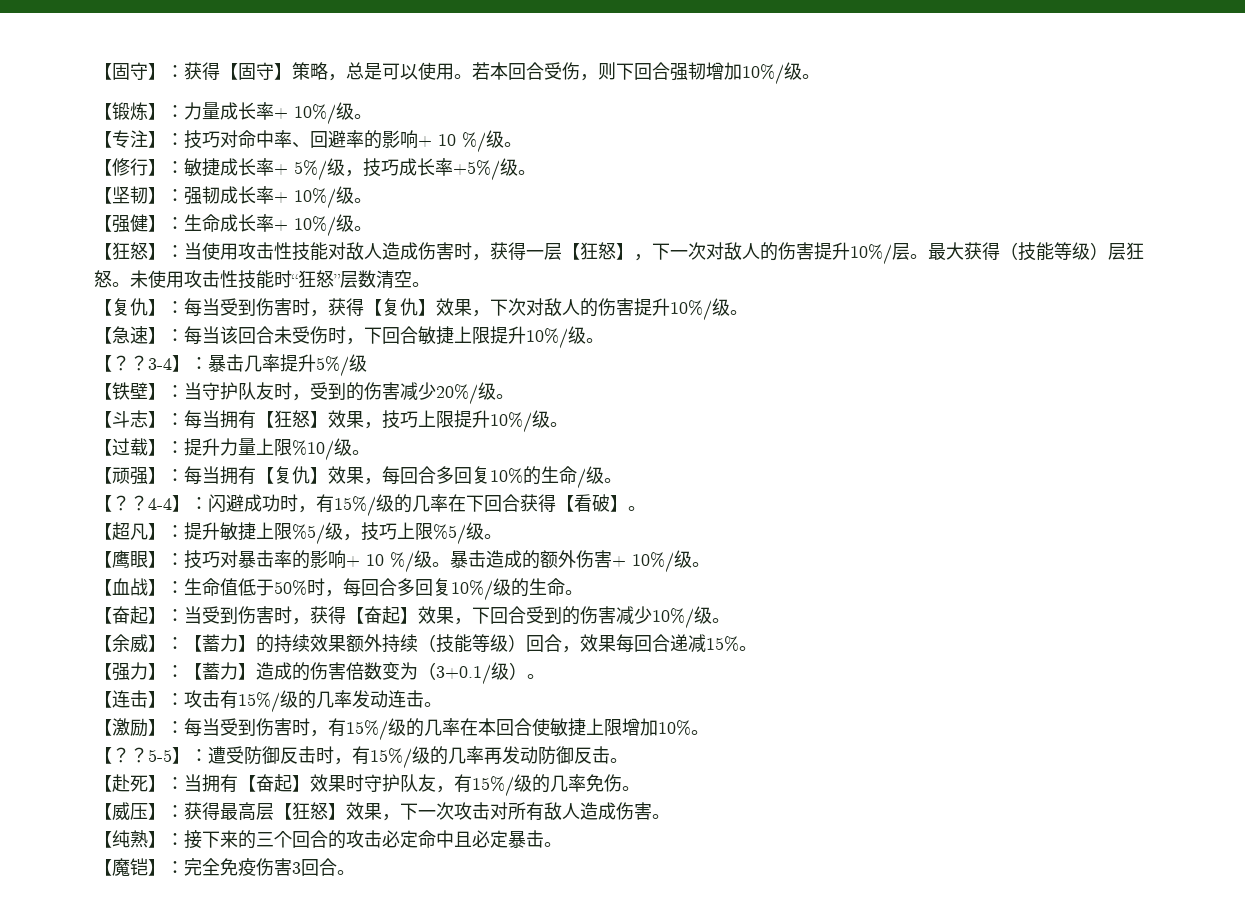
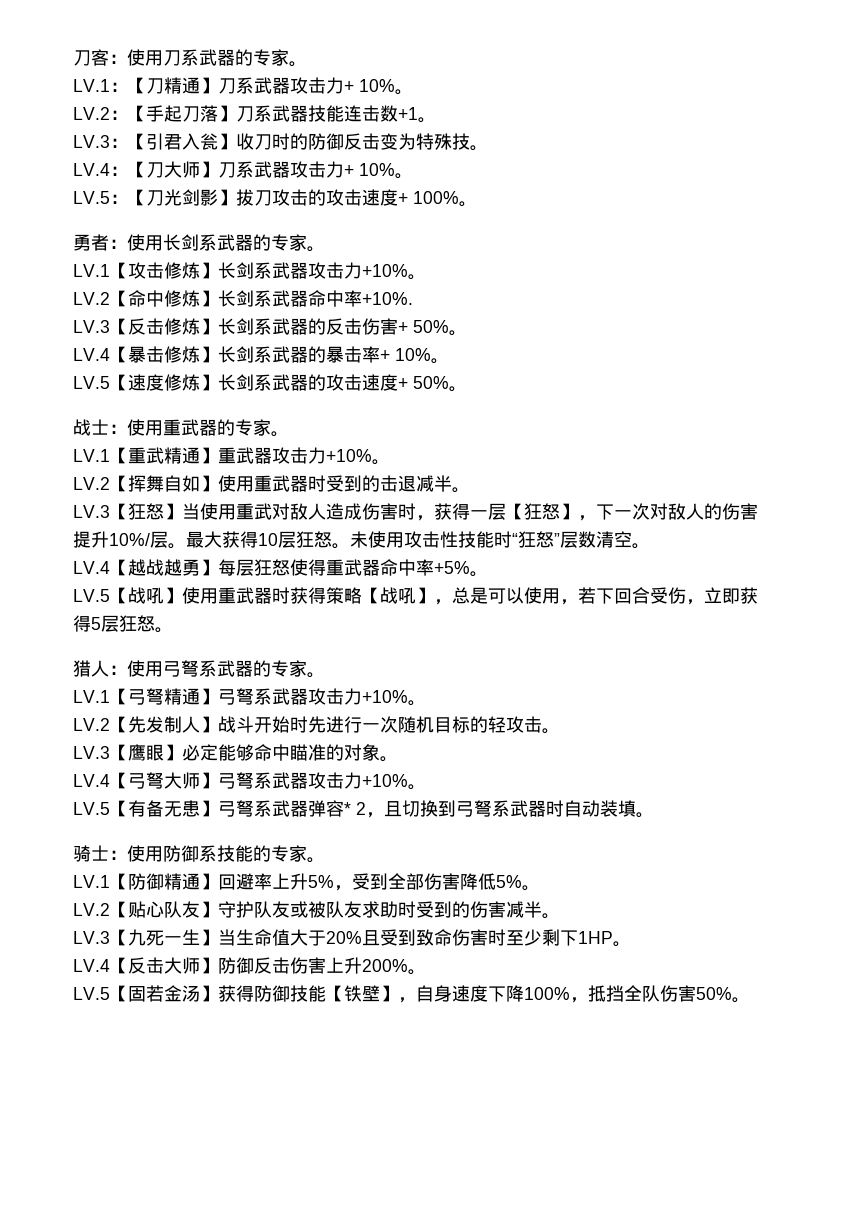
[94,62,820,85] [94,102,372,125] [94,130,522,153] [94,158,536,181] [94,186,372,209] [94,214,372,237] [94,242,328,261] 【固守】：获得【固守】策略，总是可以使用。若本回合受伤，则下回合强韧增加10%/级。 // 【锻炼】：力量成长率+ 10%/级。 // 【专注】：技巧对命中率、回避率的影响+ 10 %/级。 // 【修行】：敏捷成长率+ 5%/级，技巧成长率+5%/级。 // 【坚韧】：强韧成长率+ 10%/级。 // 【强健】：生命成长率+ 10%/级。 // 【狂怒】：当使用攻击性技能 -> [73,49,307,67] [73,77,413,95] [73,105,436,123] [73,133,488,151] [73,161,413,179] [73,189,477,207] [73,234,325,252] [73,262,426,280] [73,290,413,307] [73,318,467,336] [73,346,449,364] [73,374,467,392] [73,419,289,437] [73,447,390,465] [73,475,470,493] [73,503,272,520] 刀客：使用刀系武器的专家。 // LV.1：【刀精通】刀系武器攻击力+ 10%。 // LV.2：【手起刀落】刀系武器技能连击数+1。 // LV.3：【引君入瓮】收刀时的防御反击变为特殊技。 // LV.4：【刀大师】刀系武器攻击力+ 10%。 // LV.5：【刀光剑影】拔刀攻击的攻击速度+ 100%。 // 勇者：使用长剑系武器的专家。 // LV.1【攻击修炼】长剑系武器攻击力+10%。 // LV.2【命中修炼】长剑系武器命中率+10%. // LV.3【反击修炼】长剑系武器的反击伤害+ 50%。 // LV.4【暴击修炼】长剑系武器的暴击率+ 10%。 // LV.5【速度修炼】长剑系武器的攻击速度+ 50%。 // 战士：使用重武器的专家。 // LV.1【重武精通】重武器攻击力+10%。 // LV.2【挥舞自如】使用重武器时受到的击退减半。 // LV.3【狂怒】当使用重武
[1000,242,1108,261] （技能等级） -> [258,533,278,546] 10
[94,298,748,321] [94,326,604,349] [94,354,367,377] [94,382,514,405] [94,410,568,433] [94,438,370,461] [94,466,622,489] [94,494,646,517] [94,522,502,545] [94,550,710,573] [94,578,583,601] [94,606,730,629] [94,634,757,653] [94,662,545,685] [94,690,442,713] [94,718,709,741] [94,746,628,769] [94,774,640,797] [94,802,670,821] [94,830,562,849] [94,858,337,876] 【复仇】：每当受到伤害时，获得【复仇】效果，下次对敌人的伤害提升10%/级。 // 【急速】：每当该回合未受伤时，下回合敏捷上限提升10%/级。 // 【？？3-4】：暴击几率提升5%/级 // 【铁壁】：当守护队友时，受到的伤害减少20%/级。 // 【斗志】：每当拥有【狂怒】效果，技巧上限提升10%/级。 // 【过载】：提升力量上限%10/级。 // 【顽强】：每当拥有【复仇】效果，每回合多回复10%的生命/级。 // 【？？4-4】：闪避成功时，有15%/级的几率在下回合获得【看破】。 // 【超凡】：提升敏捷上限%5/级，技巧上限%5/级。 // 【鹰眼】：技巧对暴击率的影响+ 10 %/级。暴击造成的额外伤害+ 10%/级。 // 【血战】：生命值低于50%时，每回合多回复10%/级的生命。 // 【奋起】：当受到伤害时，获得【奋起】效果，下回合受到的伤害减少10%/级。 // 【余威】：【蓄力】的持续效果额外持续（技能等级）回合，效果每回合递减15%。 // 【强力】：【蓄力】造成的伤害倍数变为（3+0.1/级）。 // 【连击】：攻击有15%/级的几率发动连击。 // 【激励】：每当受到伤害时，有15%/级的几率在本回合使敏捷上限增加10%。 // 【？？5-5】：遭受防御反击时，有15%/级的几率再发动防御反击。 // 【赴死】：当拥有【奋起】效果时守护队友，有15%/级的几率免伤。 // 【威压】：获得最高层【狂怒】效果，下一次攻击对所有敌人造成伤害。 // 【纯熟】：接下来的三个回合的攻击必定命中且必定暴击。 // 【魔铠】：完全免疫伤害3回合 -> [73,559,488,577] [73,587,758,605] [73,615,173,633] [73,660,325,678] [73,688,426,706] [73,716,560,734] [73,744,398,762] [73,772,426,790] [73,800,654,818] [73,845,325,863] [73,873,540,891] [73,901,560,919] [73,929,631,947] [73,957,426,975] [73,985,732,1003] LV.4【越战越勇】每层狂怒使得重武器命中率+5%。 // LV.5【战吼】使用重武器时获得策略【战吼】，总是可以使用，若下回合受伤，立即获得5层狂怒。 // 猎人：使用弓弩系武器的专家。 // LV.1【弓弩精通】弓弩系武器攻击力+10%。 // LV.2【先发制人】战斗开始时先进行一次随机目标的轻攻击。 // LV.3【鹰眼】必定能够命中瞄准的对象。 // LV.4【弓弩大师】弓弩系武器攻击力+10%。 // LV.5【有备无患】弓弩系武器弹容* 2，且切换到弓弩系武器时自动装填。 // 骑士：使用防御系技能的专家。 // LV.1【防御精通】回避率上升5%，受到全部伤害降低5%。 // LV.2【贴心队友】守护队友或被队友求助时受到的伤害减半。 // LV.3【九死一生】当生命值大于20%且受到致命伤害时至少剩下1HP。 // LV.4【反击大师】防御反击伤害上升200%。 // LV.5【固若金汤】获得防御技能【铁壁】，自身速度下降100%，抵挡全队伤害50%

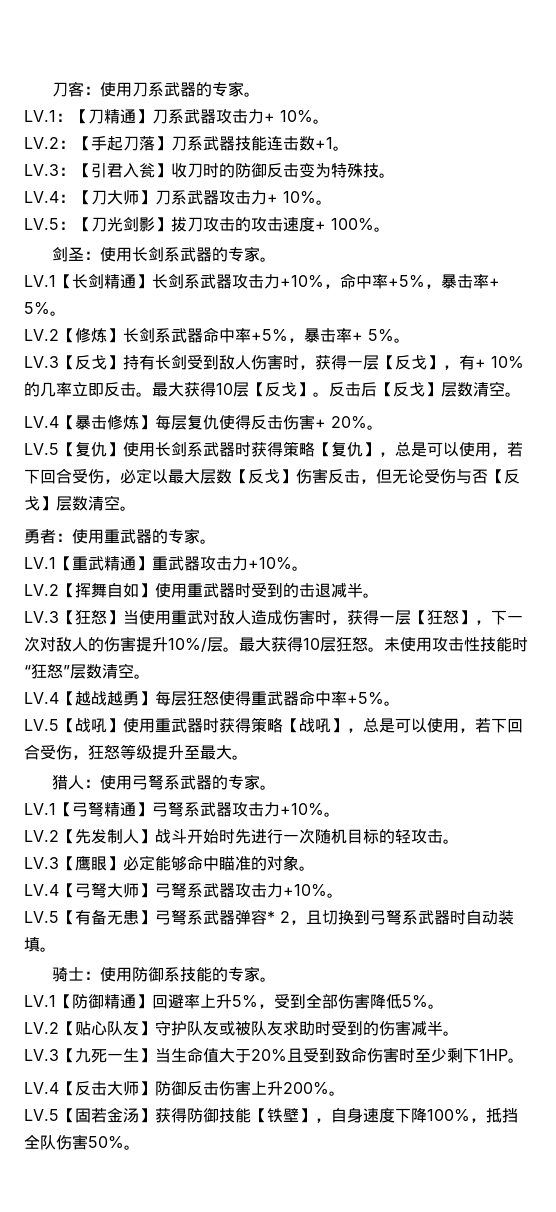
[73,234,109,251] 勇者 -> [52,247,85,262] 剑圣
[128,262,200,279] 攻击修炼 -> [72,274,136,289] 长剑精通
[408,274,426,280] [73,290,164,307] 。 // LV.2【命中 -> [324,273,500,289] [24,302,66,316] [24,328,75,343] ，命中率+5%，暴击率+ 5%。 // LV.2【
[362,292,413,305] [73,318,449,335] +10%. // LV.3【反击修炼】长剑系武器的反击伤害+ 50% -> [251,328,410,343] [24,354,524,370] [24,381,505,397] +5%，暴击率+ 5%。 // LV.3【反戈】持有长剑受到敌人伤害时，获得一层【反戈】，有+ 10%的几率立即反击。最大获得10层【反戈】。反击后【反戈】层数清空
[218,346,449,364] [73,374,467,392] [73,419,109,436] 长剑系武器的暴击率+ 10%。 // LV.5【速度修炼】长剑系武器的攻击速度+ 50%。 // 战士 -> [155,414,383,430] [24,441,523,457] [24,468,520,484] [24,495,136,511] [24,529,56,544] 每层复仇使得反击伤害+ 20%。 // LV.5【复仇】使用长剑系武器时获得策略【复仇】，总是可以使用，若下回合受伤，必定以最大层数【反戈】伤害反击，但无论受伤与否【反戈】层数清空。 // 勇者
[704,587,758,604] [73,615,155,632] 立即获得5层狂怒 -> [88,744,232,760] 狂怒等级提升至最大

